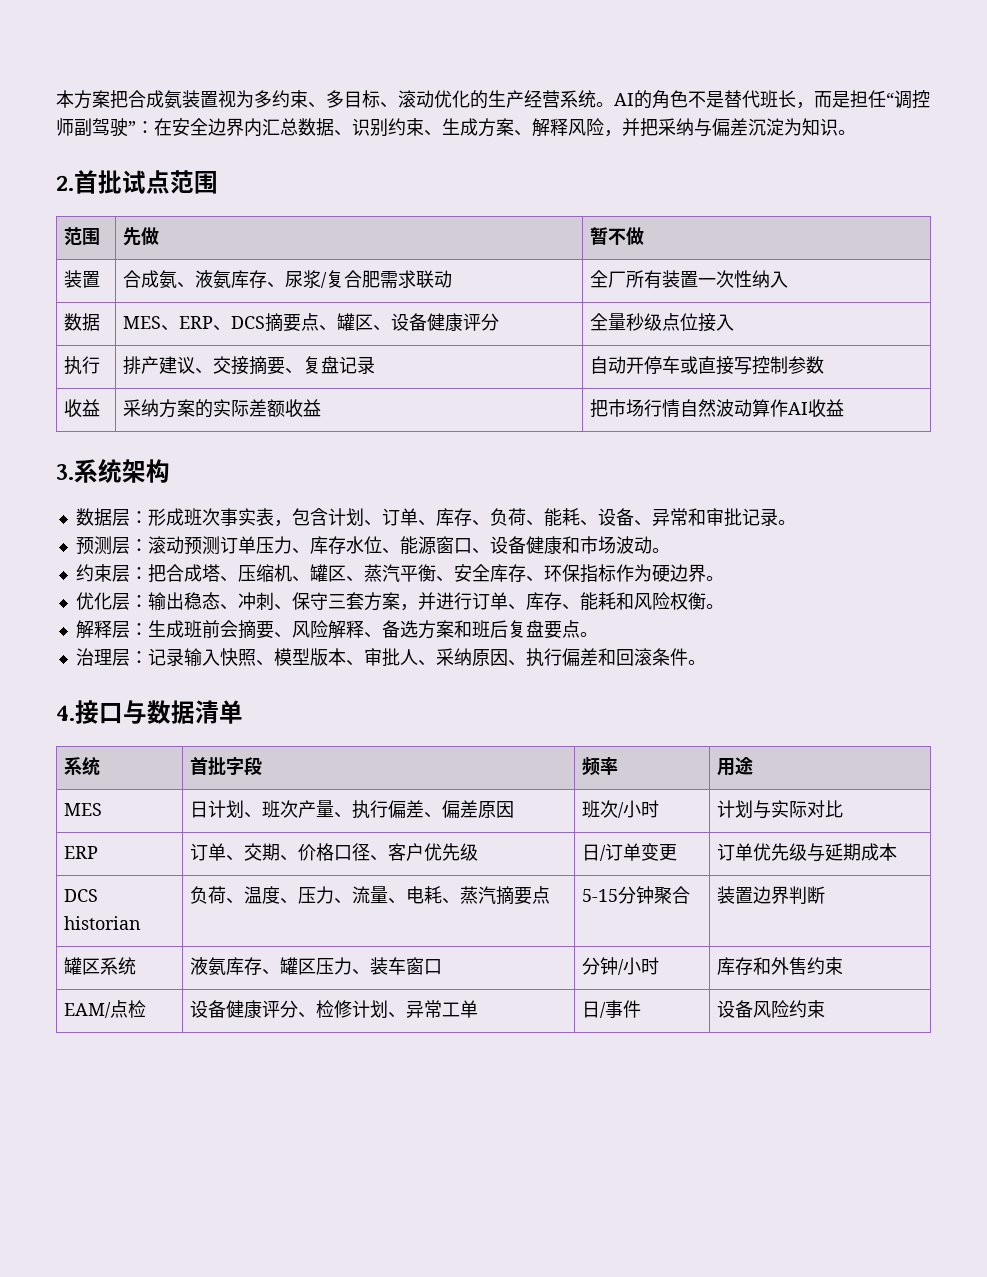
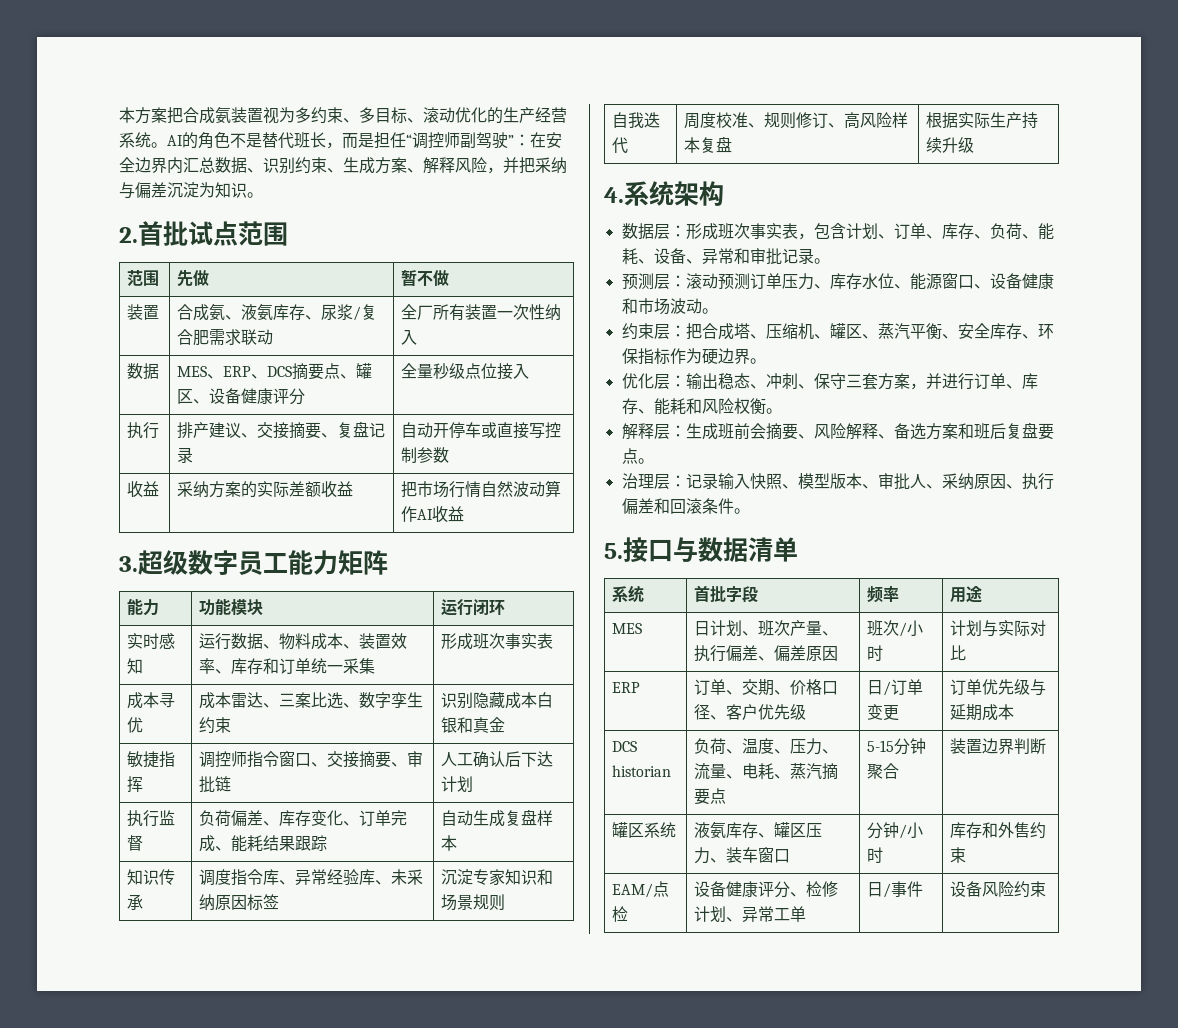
(74, 472) none -> [138,550,388,575] [127,598,160,616] [199,598,264,616] [441,599,506,616] [127,633,176,649] [127,658,144,674] [199,633,408,650] [199,658,376,674] [441,633,554,650] [127,692,176,709] [127,717,144,733] [199,692,424,709] [199,717,232,734] [441,692,554,709] [441,717,506,733] [127,751,176,768] [127,776,144,793] [199,751,424,768] [199,776,232,793] [441,751,554,768] [441,776,474,792] [127,810,176,827] [127,835,144,851] [199,810,408,827] [199,835,328,852] [441,809,554,827] [441,835,458,851] [127,869,176,885] [127,894,144,910] [199,869,424,886] [199,894,280,911] [441,869,554,886] [441,894,506,911] [612,112,661,128] [612,137,629,154] [684,112,909,129] [684,136,733,153] [926,112,1039,129] [926,137,975,153] [604,187,624,203] 超级数字员工能力矩阵 // 能力 | 功能模块 | 运行闭环 // 实时感知 | 运行数据、物料成本、装置效率、库存和订单统一采集 | 形成班次事实表 // 成本寻优 | 成本雷达、三案比选、数字孪生约束 | 识别隐藏成本白银和真金 // 敏捷指挥 | 调控师指令窗口、交接摘要、审批链 | 人工确认后下达计划 // 执行监督 | 负荷偏差、库存变化、订单完成、能耗结果跟踪 | 自动生成复盘样本 // 知识传承 | 调度指令库、异常经验库、未采纳原因标签 | 沉淀专家知识和场景规则 // 自我迭代 | 周度校准、规则修订、高风险样本复盘 | 根据实际生产持续升级 // 4.
[56,705,75,721] 4. -> [604,543,623,559] 5.

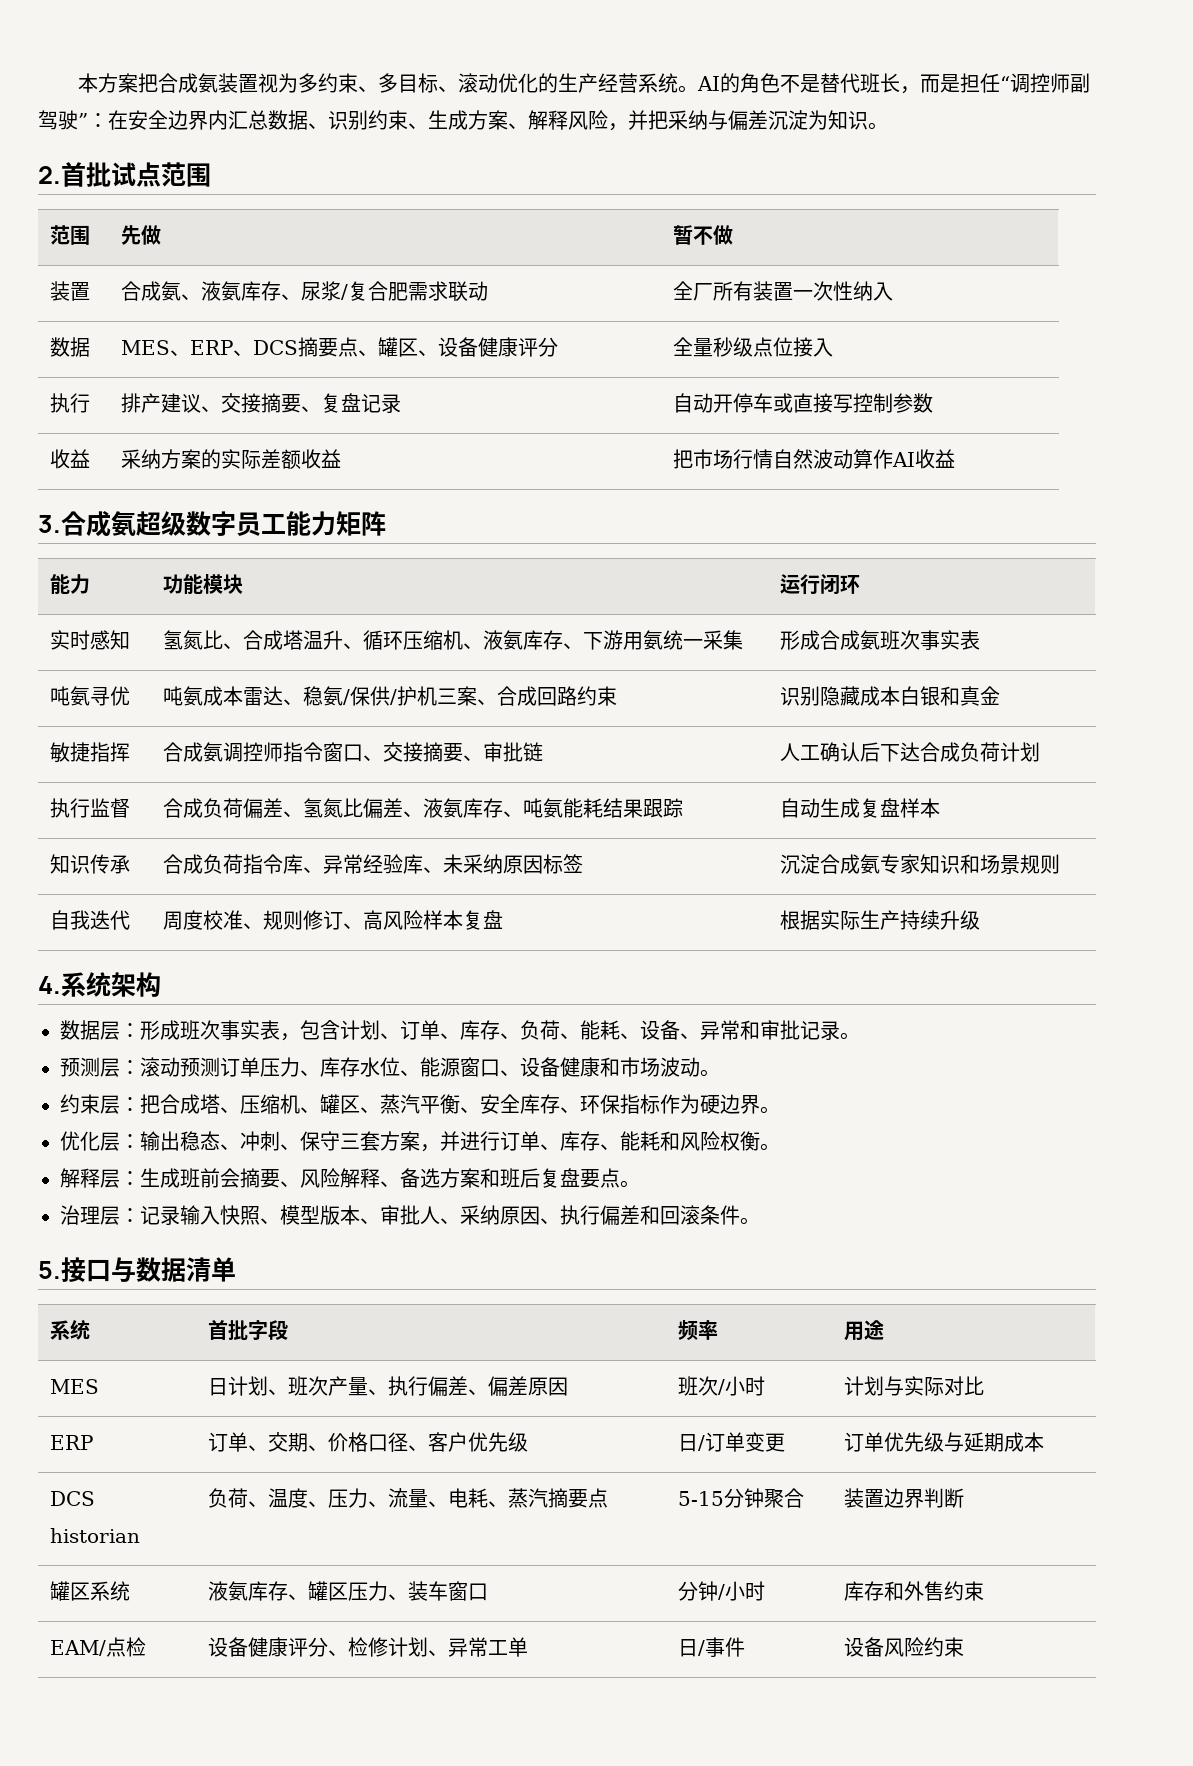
(138, 564) none -> [61,511,136,537] 合成氨
[199,633,408,650] [199,658,312,674] 运行数据、物料成本、装置效率、库存和订单 -> [162,630,663,650] 氢氮比、合成塔温升、循环压缩机、液氨库存、下游用氨
(474, 641) none -> [819,630,880,650] 合成氨
[127,692,160,709] 成本 -> [49,686,90,706] 吨氨
(144, 725) none -> [162,686,203,706] 吨氨
[279,692,424,709] 三案比选、数字孪生 -> [302,686,577,706] 稳氨/保供/护机三案、合成回路
(144, 784) none -> [162,742,223,762] 合成氨
(554, 759) none -> [919,742,1000,762] 合成负荷
(144, 843) none -> [162,798,203,818] 合成
[279,810,408,826] [199,835,232,852] 库存变化、订单完成、 -> [302,798,563,819] 氢氮比偏差、液氨库存、吨氨
[199,869,232,886] 调度 -> [162,854,243,874] 合成负荷
(474, 877) none -> [819,854,880,874] 合成氨

